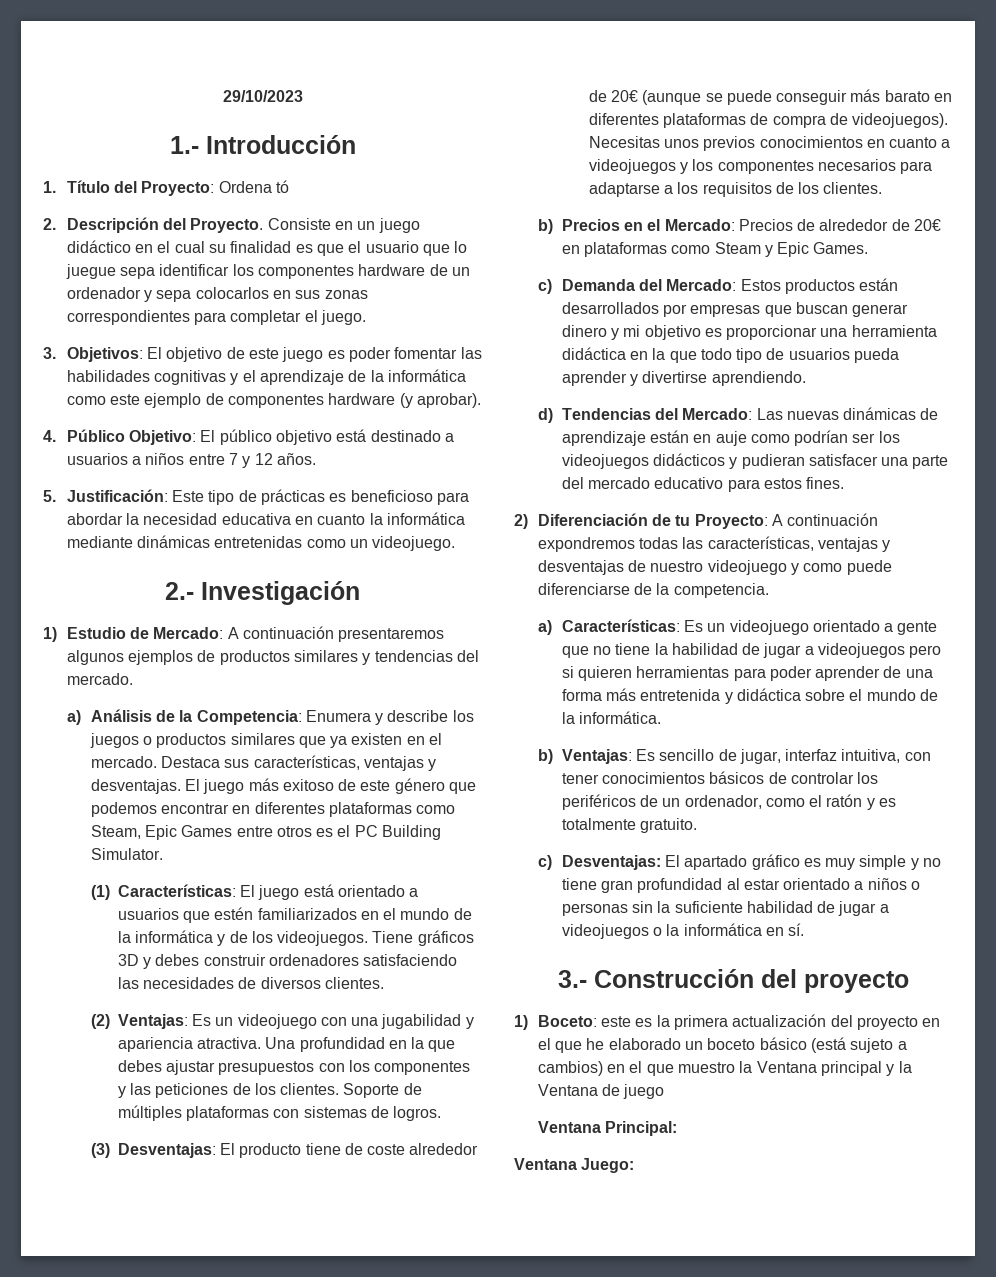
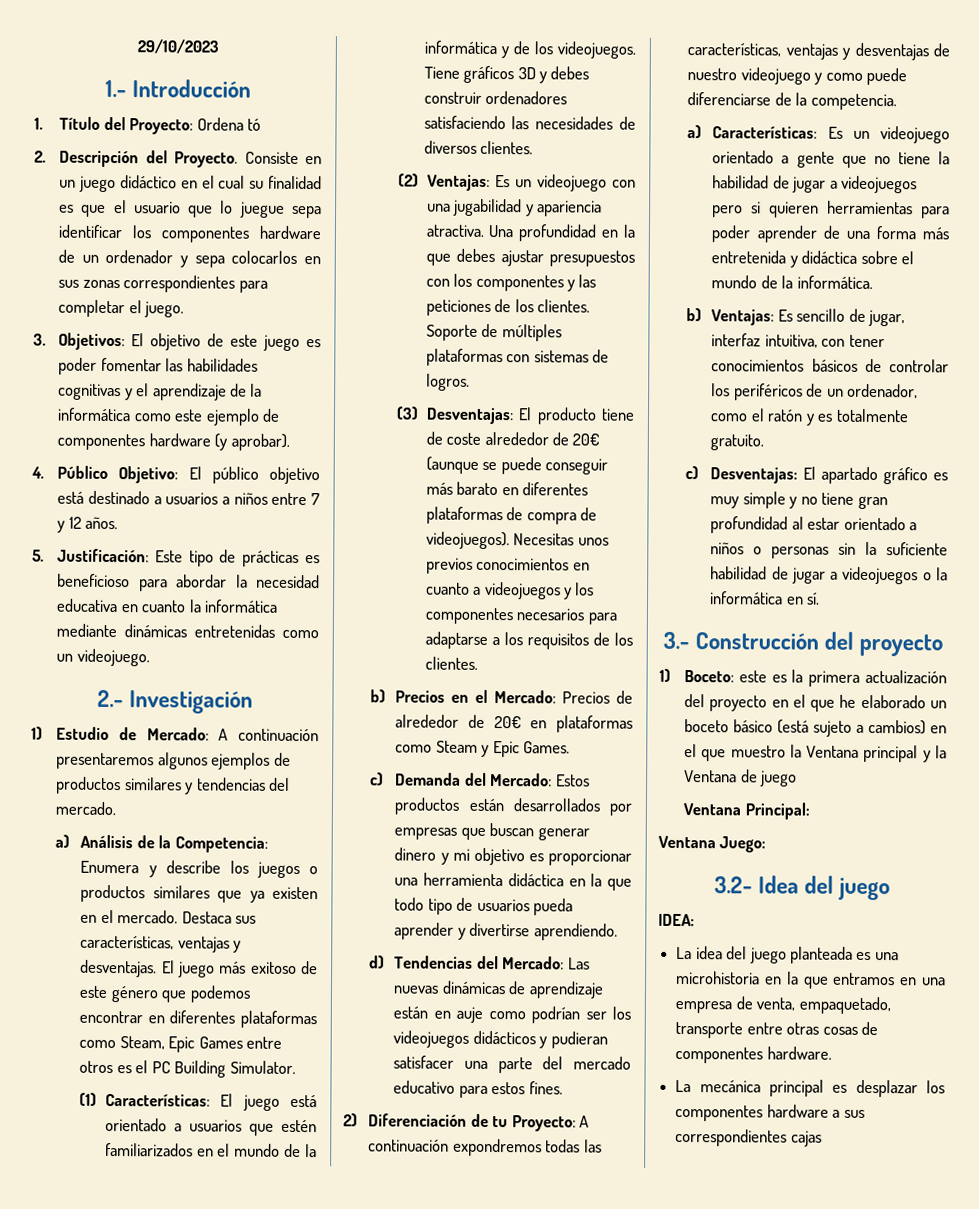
(635, 1165) none -> [713,875,891,901] [658,913,695,927] [676,946,899,964] [676,970,946,989] [675,996,891,1015] [675,1021,878,1039] [675,1046,832,1064] [675,1079,945,1098] [675,1104,865,1122] [675,1128,822,1147] // 3.2- Idea del juego // IDEA: // La idea del juego planteada es una microhistoria en la que entramos en una empresa de venta, empaquetado, transporte entre otras cosas de componentes hardware. // La mecánica principal es desplazar los componentes hardware a sus correspondientes cajas

